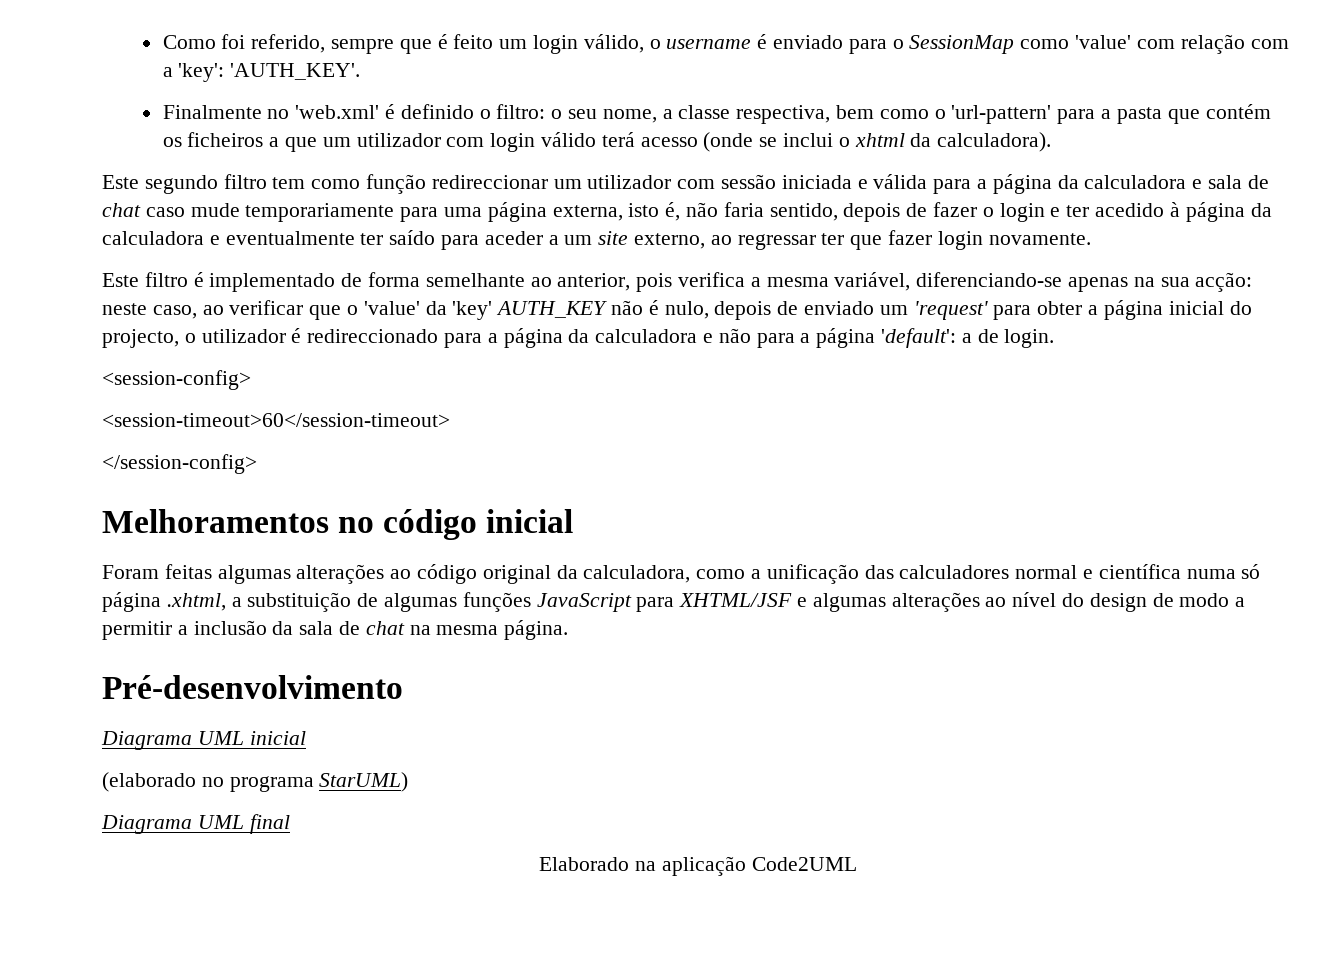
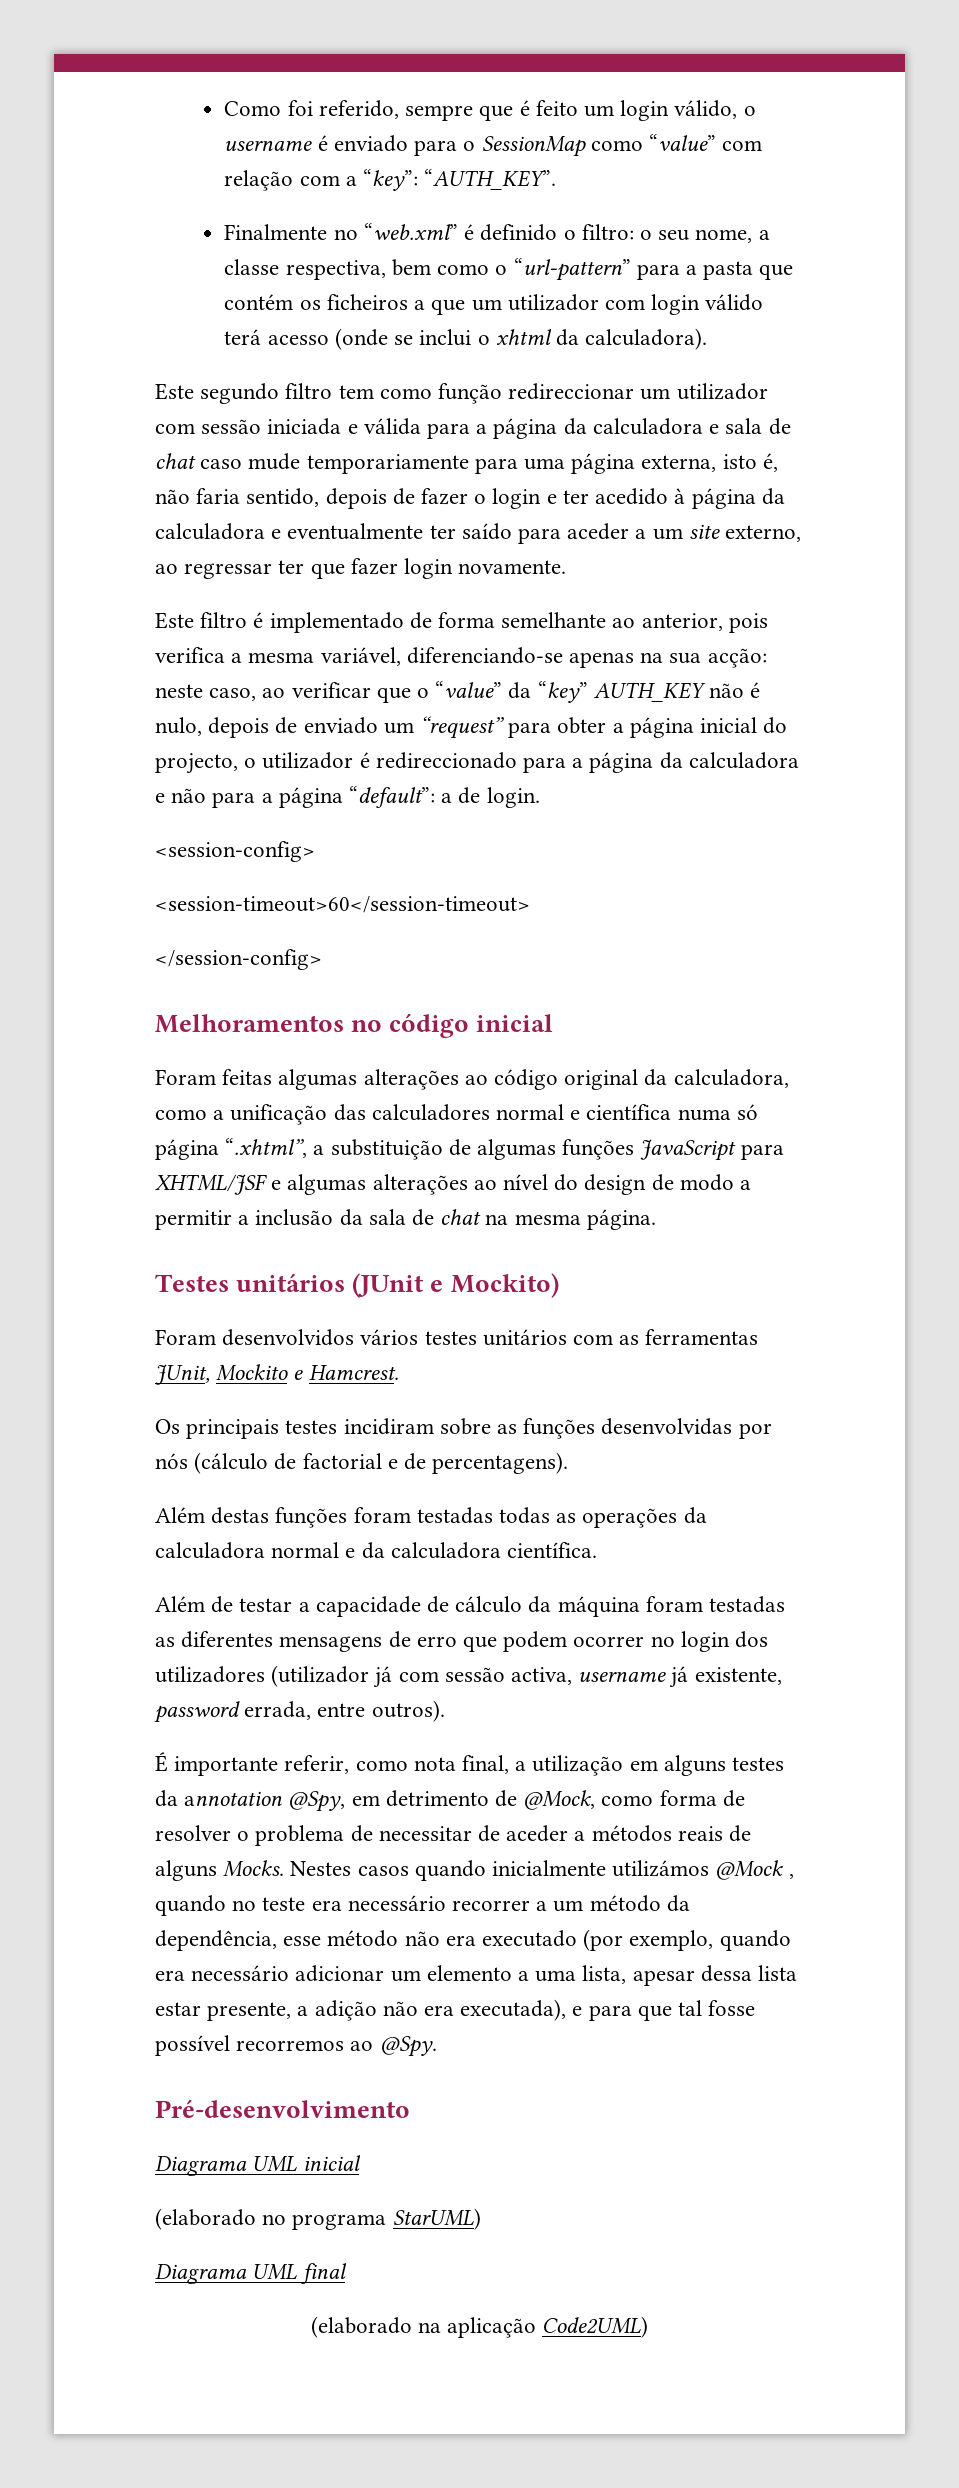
[1075,35,1132,49] 'value' -> [648,134,716,151] “value”
[178,63,361,82] 'key': 'AUTH_KEY'. -> [363,169,557,191] “key”: “AUTH_KEY”.
[295,105,380,119] 'web.xml' -> [363,223,458,240] “web.xml”
[951,105,1052,124] 'url-pattern' -> [513,258,631,281] “url-pattern”
[363,301,493,320] 'value' da 'key' -> [435,681,588,703] “value” da “key”
[913,301,988,320] 'request' -> [420,716,505,739] “request”
[881,328,957,348] 'default': -> [349,786,436,808] “default”:
[166,593,226,611] .xhtml, -> [225,1138,308,1158] “.xhtml”,
(569, 630) none -> [155,1273,559,1298] [155,1329,759,1346] [155,1364,399,1385] [155,1418,772,1439] [155,1452,569,1474] [155,1507,707,1528] [155,1542,598,1559] [155,1596,786,1617] [155,1631,769,1652] [155,1665,782,1688] [154,1700,445,1723] [155,1752,785,1776] [155,1790,745,1812] [155,1825,752,1846] [155,1860,794,1881] [155,1895,690,1916] [155,1929,791,1951] [155,1965,798,1986] [155,1999,756,2021] [155,2035,437,2057] // Testes unitários (JUnit e Mockito) // Foram desenvolvidos vários testes unitários com as ferramentas JUnit, Mockito e Hamcrest. // Os principais testes incidiram sobre as funções desenvolvidas por nós (cálculo de factorial e de percentagens). // Além destas funções foram testadas todas as operações da calculadora normal e da calculadora científica. // Além de testar a capacidade de cálculo da máquina foram testadas as diferentes mensagens de erro que podem ocorrer no login dos utilizadores (utilizador já com sessão activa, username já existente, password errada, entre outros). // É importante referir, como nota final, a utilização em alguns testes da annotation @Spy, em detrimento de @Mock, como forma de resolver o problema de necessitar de aceder a métodos reais de alguns Mocks. Nestes casos quando inicialmente utilizámos @Mock , quando no teste era necessário recorrer a um método da dependência, esse método não era executado (por exemplo, quando era necessário adicionar um elemento a uma lista, apesar dessa lista estar presente, a adição não era executada), e para que tal fosse possível recorremos ao @Spy.
[539,857,630,871] Elaborado -> [310,2316,412,2338] (elaborado
[751,857,857,871] Code2UML -> [542,2316,649,2338] Code2UML)

